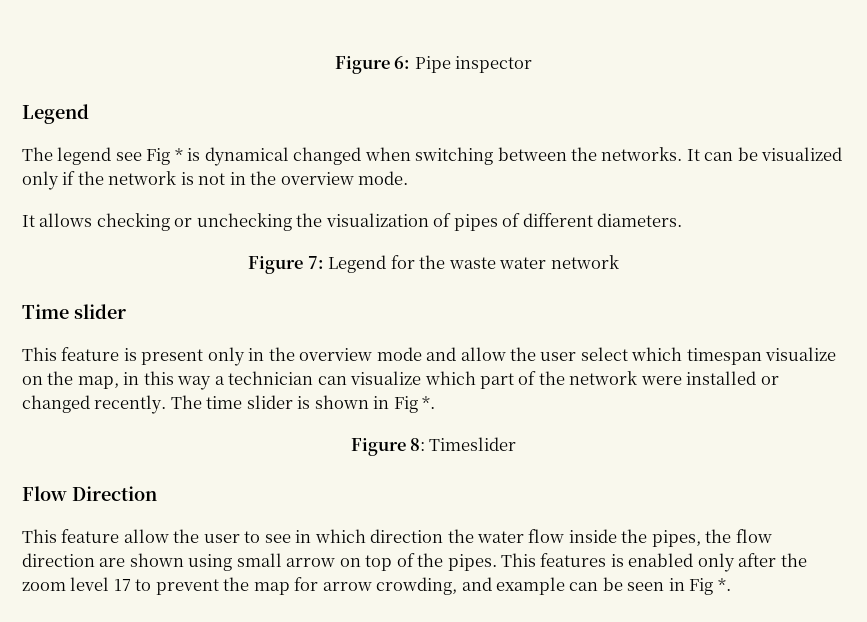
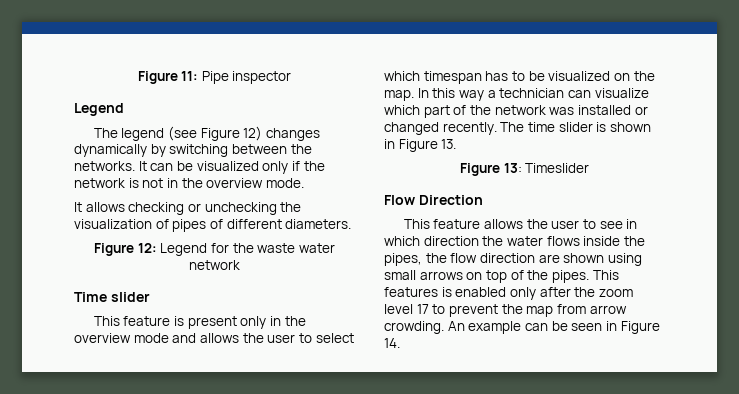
[334,56,411,74] Figure 6: -> [137,71,199,84] Figure 11:
[115,147,411,166] see Fig * is dynamical changed when -> [167,126,320,141] [74,144,166,157] (see Figure 12) changes dynamically by
[307,256,324,269] 7: -> [137,243,157,253] 12:
[460,347,577,361] allow the user -> [199,333,312,343] allows the user to
[765,347,837,361] [22,371,140,389] visualize on the map, in -> [485,71,655,81] [384,88,429,101] has to be visualized on the map. In
[640,376,682,385] were -> [549,107,575,115] was
[393,396,436,413] [350,438,425,456] Fig *. // Figure 8: -> [398,139,457,152] [459,163,522,176] Figure 13. // Figure 13:
[123,529,169,543] allow -> [483,219,523,229] allows
[528,529,565,543] flow -> [546,236,580,246] flows
[286,558,336,567] arrow -> [419,271,463,280] arrows
[294,577,492,595] for arrow crowding, and -> [556,304,627,314] [384,321,465,334] from arrow crowding. An
[689,578,731,595] Fig *. -> [620,321,660,334] [384,338,400,348] Figure 14.

